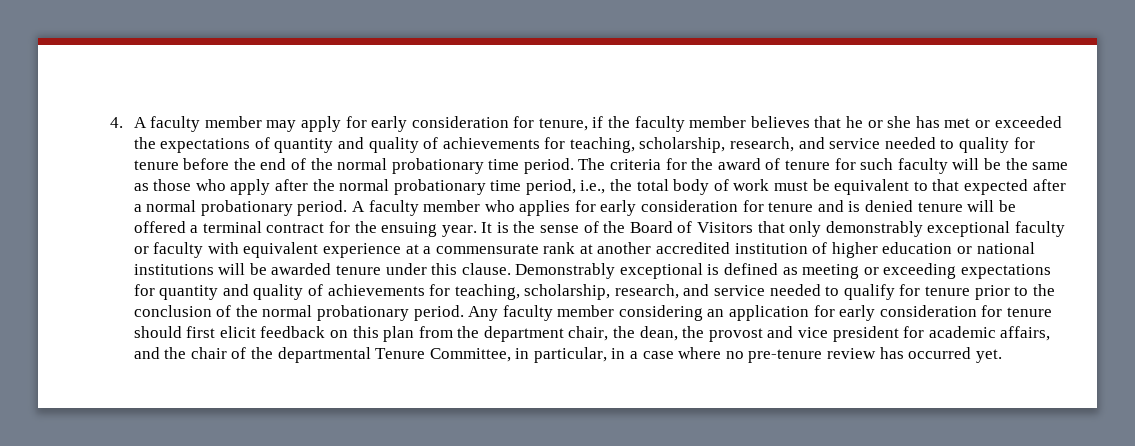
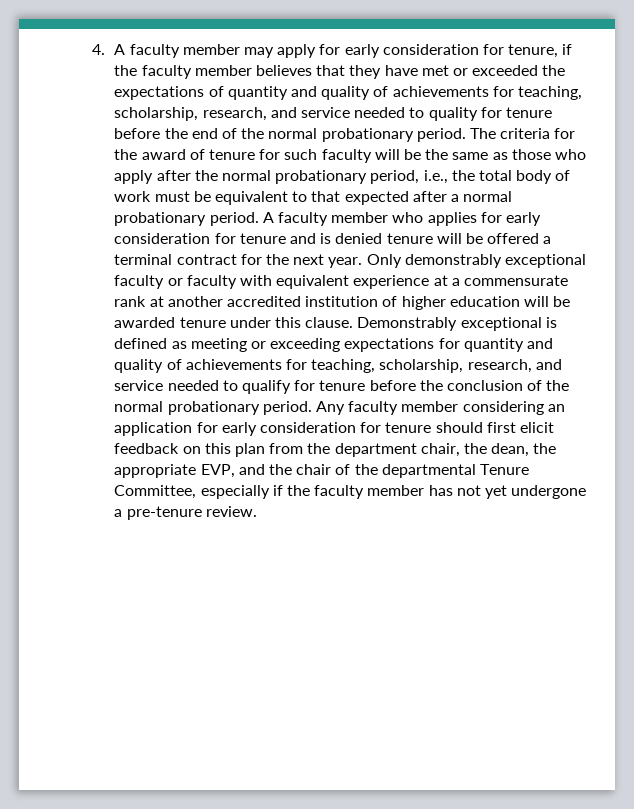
[846,116,940,128] he or she has -> [349,65,418,79] they have
[488,159,520,170] time -> (414, 135) none
[490,180,522,191] time -> (368, 177) none
[381,221,822,237] ensuing year. It is the sense of the Board of Visitors that only -> [293,254,402,268] next year. Only
[957,242,1035,254] [133,264,214,275] or national institutions -> (520, 301) none
[974,285,1029,300] prior to -> [369,380,416,391] before
[708,326,1051,342] provost and vice president for academic affairs, -> [114,464,235,478] appropriate EVP,
[515,347,1002,363] in particular, in a case where no pre-tenure review has occurred yet. -> [200,485,587,499] [114,506,257,520] especially if the faculty member has not yet undergone a pre-tenure review.

